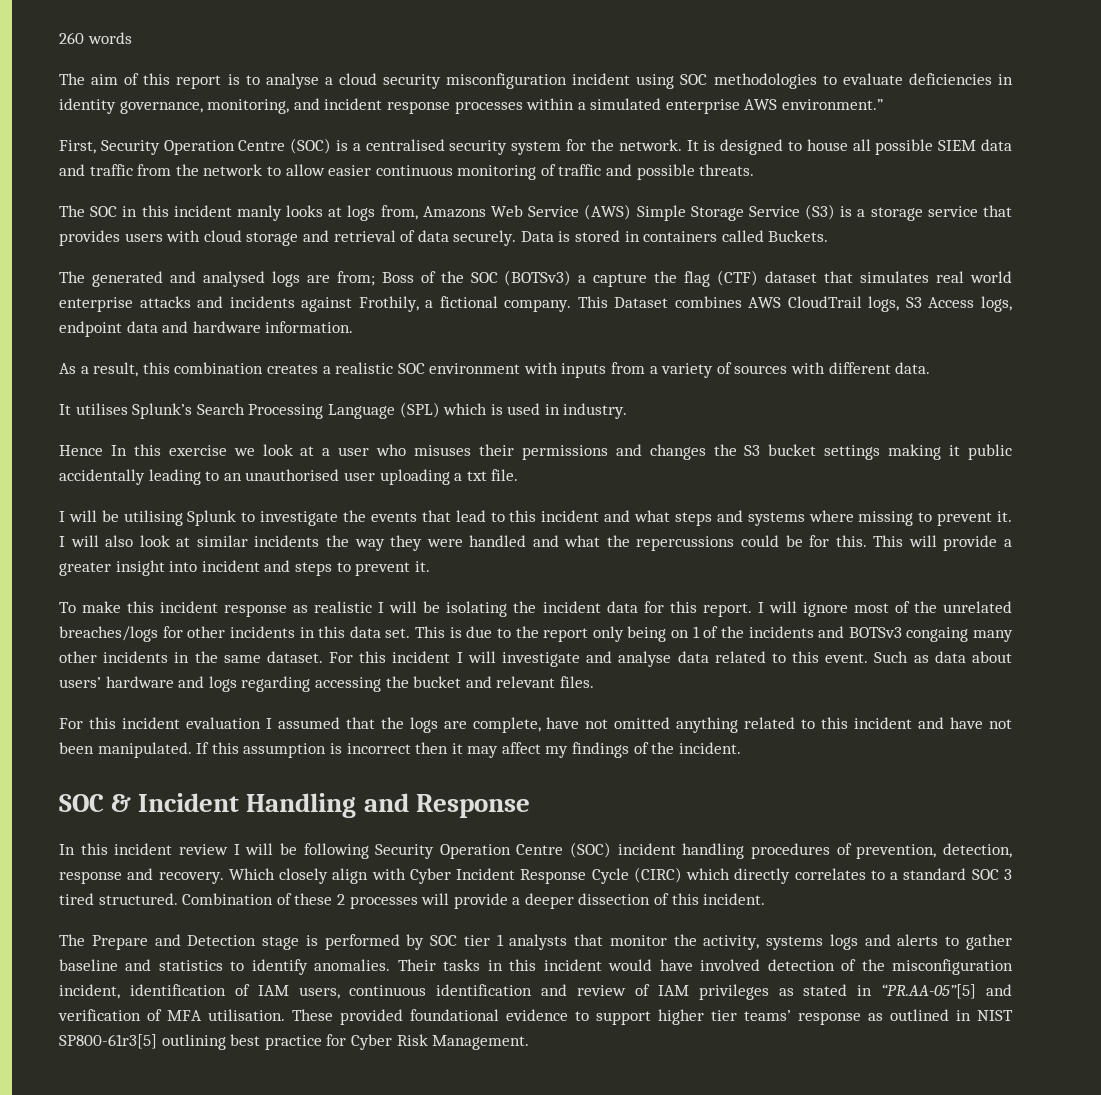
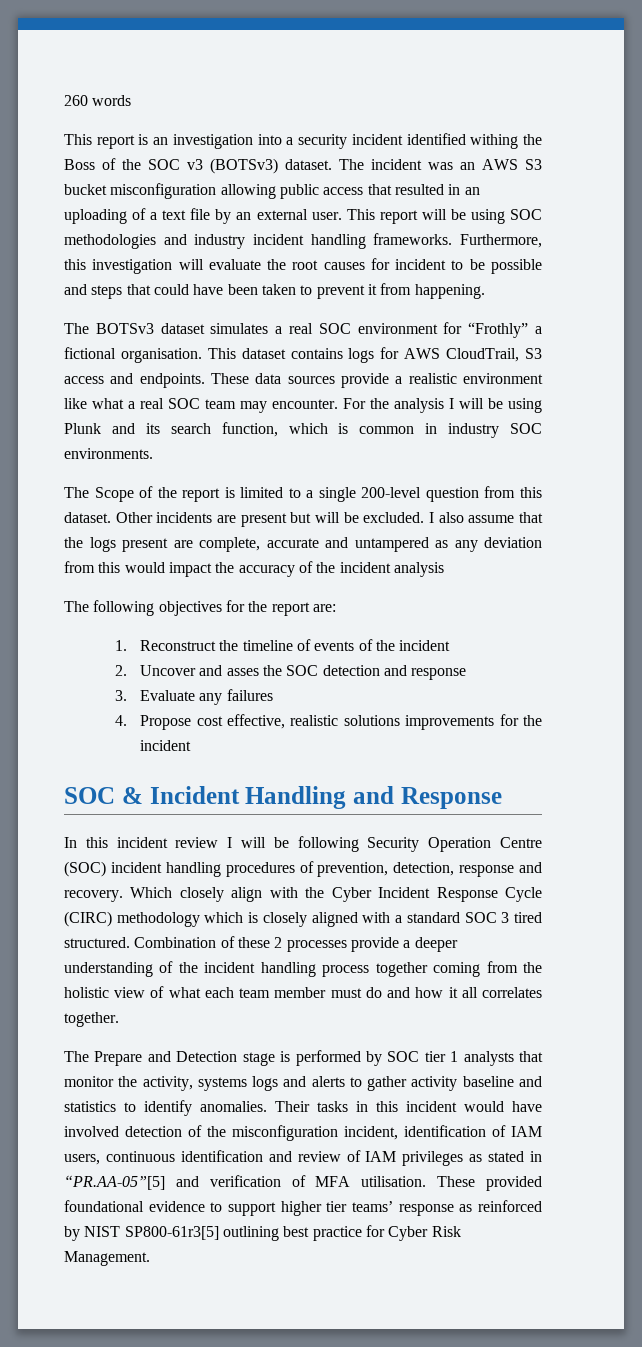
[59,73,1013,89] [59,98,884,114] [59,138,1013,155] [59,164,755,180] [59,204,1012,221] [59,230,829,246] [59,270,1013,287] [59,296,1012,312] [59,321,354,337] [59,362,931,378] [59,402,628,419] [59,444,1013,460] [59,469,519,485] [59,510,1012,526] [59,535,1013,551] [59,560,430,576] [59,601,1012,617] [59,626,1013,642] [59,651,1012,667] [59,676,594,692] [59,717,340,729] The aim of this report is to analyse a cloud security misconfiguration incident using SOC methodologies to evaluate deficiencies in identity governance, monitoring, and incident response processes within a simulated enterprise AWS environment.” // First, Security Operation Centre (SOC) is a centralised security system for the network. It is designed to house all possible SIEM data and traffic from the network to allow easier continuous monitoring of traffic and possible threats. // The SOC in this incident manly looks at logs from, Amazons Web Service (AWS) Simple Storage Service (S3) is a storage service that provides users with cloud storage and retrieval of data securely. Data is stored in containers called Buckets. // The generated and analysed logs are from; Boss of the SOC (BOTSv3) a capture the flag (CTF) dataset that simulates real world enterprise attacks and incidents against Frothily, a fictional company. This Dataset combines AWS CloudTrail logs, S3 Access logs, endpoint data and hardware information. // As a result, this combination creates a realistic SOC environment with inputs from a variety of sources with different data. // It utilises Splunk’s Search Processing Language (SPL) which is used in industry. // Hence In this exercise we look at a user who misuses their permissions and changes the S3 bucket settings making it public accidentally leading to an unauthorised user uploading a txt file. // I will be utilising Splunk to investigate the events that lead to this incident and what steps and systems where missing to prevent it. I will also look at similar incidents the way they were handled and what the repercussions could be for this. This will provide a greater insight into incident and steps to prevent it. // To make this incident response as realistic I will be isolating the incident data for this report. I will ignore most of the unrelated breaches/logs for other incidents in this data set. This is due to the report only being on 1 of the incidents and BOTSv3 congaing many other incidents in the same dataset. For this incident I will investigate and analyse data related to this event. Such as data about users’ hardware and logs regarding accessing the bucket and relevant files. // For this incident evaluation I assumed -> [64,133,543,149] [64,158,542,174] [64,183,480,199] [64,208,542,224] [64,233,543,249] [64,258,542,274] [64,283,485,299] [64,322,543,338] [64,347,543,363] [64,373,543,388] [64,398,542,413] [64,422,542,438] [64,448,153,459] [64,486,542,502] [64,512,515,527] This report is an investigation into a security incident identified withing the Boss of the SOC v3 (BOTSv3) dataset. The incident was an AWS S3 bucket misconfiguration allowing public access that resulted in an uploading of a text file by an external user. This report will be using SOC methodologies and industry incident handling frameworks. Furthermore, this investigation will evaluate the root causes for incident to be possible and steps that could have been taken to prevent it from happening. // The BOTSv3 dataset simulates a real SOC environment for “Frothly” a fictional organisation. This dataset contains logs for AWS CloudTrail, S3 access and endpoints. These data sources provide a realistic environment like what a real SOC team may encounter. For the analysis I will be using Plunk and its search function, which is common in industry SOC environments. // The Scope of the report is limited to a single 200-level question from this dataset. Other incidents are present but will be excluded. I also assume
(438, 725) none -> [122,538,168,552] present
[546,717,1013,733] [59,742,741,758] have not omitted anything related to this incident and have not been manipulated. If this assumption is incorrect then it may affect my findings of the incident. -> [266,537,542,552] [64,561,444,577] [64,600,336,616] [114,639,451,651] [114,665,467,680] [114,689,273,705] [114,714,542,730] [140,740,192,751] accurate and untampered as any deviation from this would impact the accuracy of the incident analysis // The following objectives for the report are: // 1. Reconstruct the timeline of events of the incident // 2. Uncover and asses the SOC detection and response // 3. Evaluate any failures // 4. Propose cost effective, realistic solutions improvements for the incident
(406, 874) none -> [305,887,325,898] the
[686,868,885,884] which directly correlates to -> [116,912,391,927] methodology which is closely aligned with
[421,893,450,905] will -> (347, 946) none
[578,893,766,905] dissection of this incident. -> [64,961,542,977] [64,986,542,998] [64,1012,119,1027] understanding of the incident handling process together coming from the holistic view of what each team member must do and how it all correlates together.
(1013, 942) none -> [411,1076,458,1091] activity
[890,1009,971,1021] outlined in -> [478,1200,542,1212] [64,1226,80,1241] reinforced by

